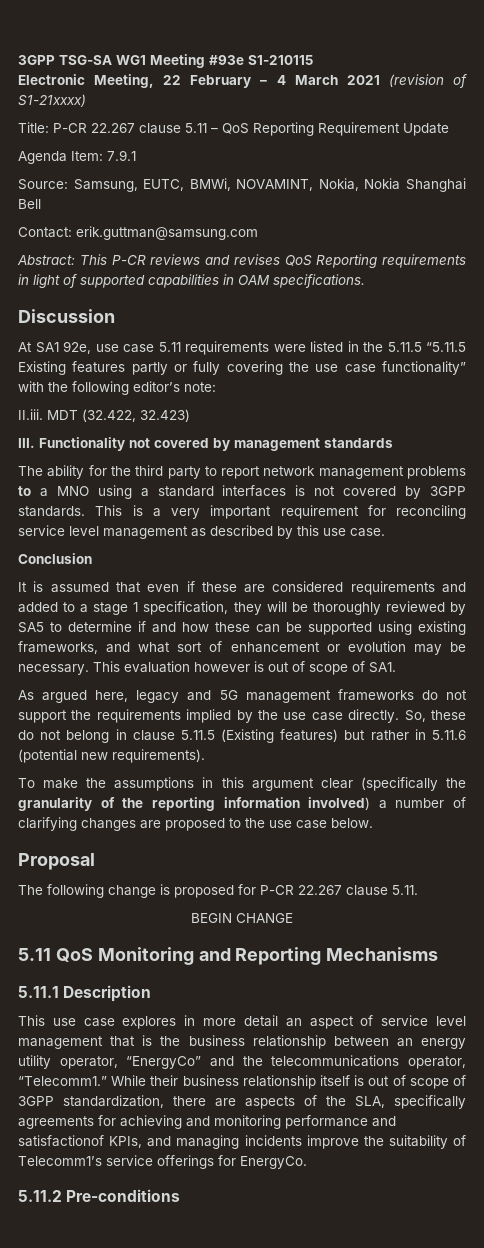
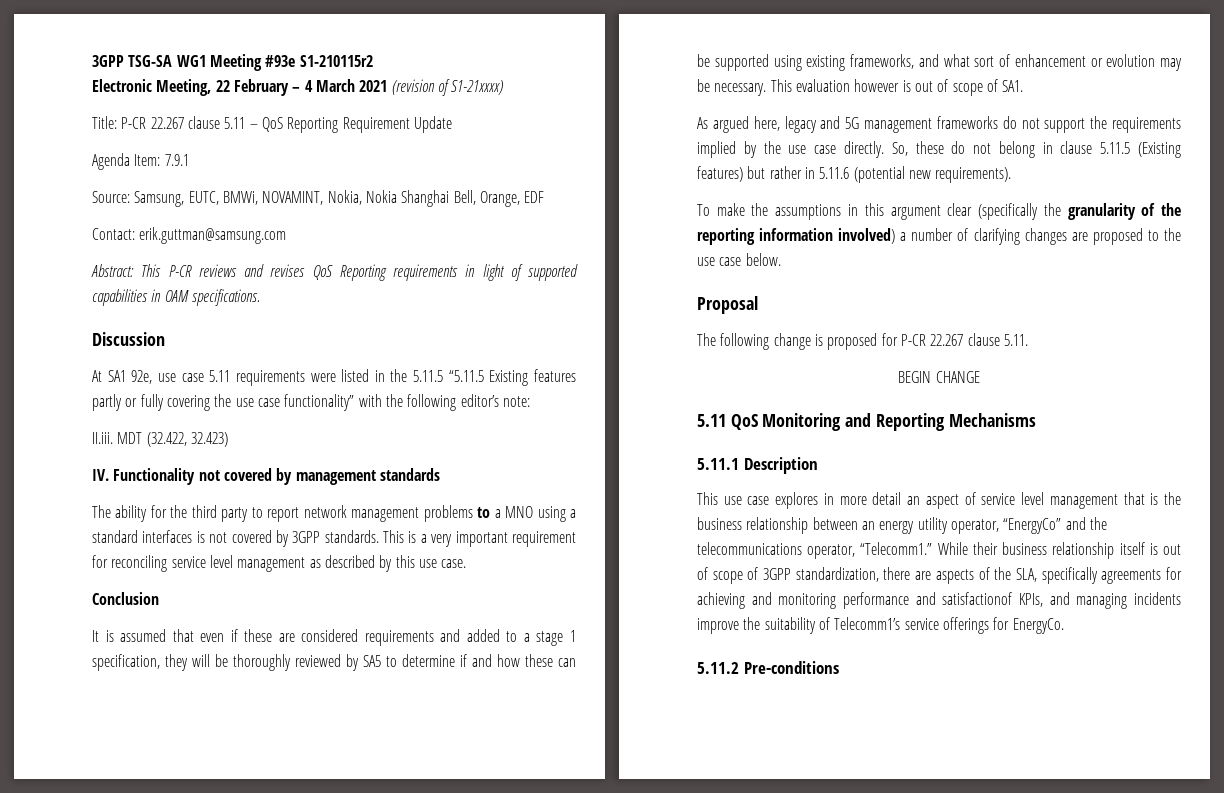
[248,55,313,65] S1-210115 -> [299,55,373,67] S1-210115r2
[18,199,41,209] Bell -> [453,190,545,207] Bell, Orange, EDF
[18,438,35,448] III. -> [92,469,109,481] IV.

